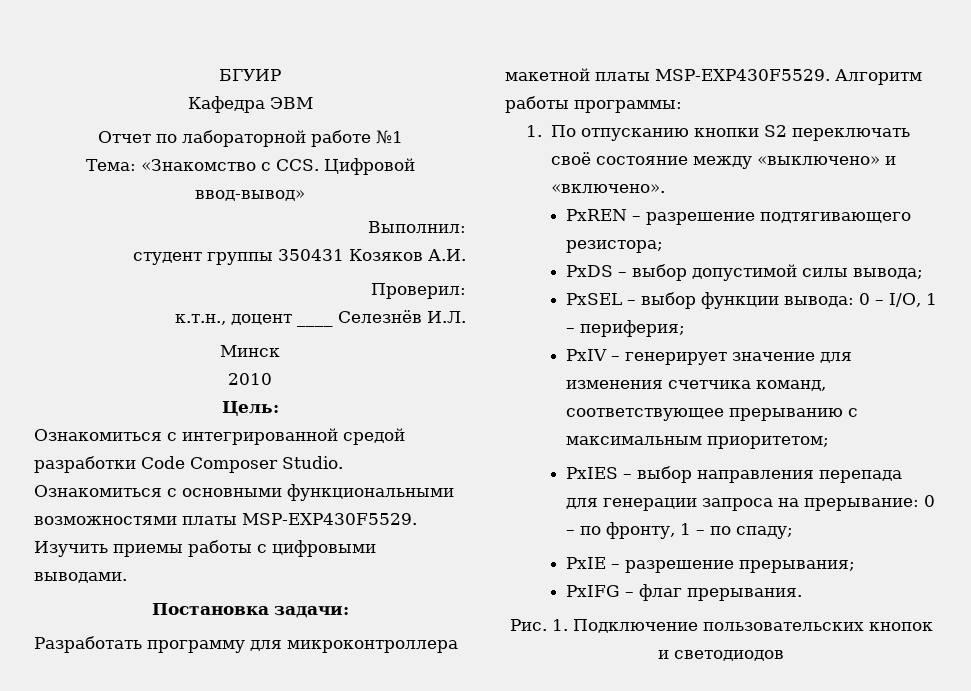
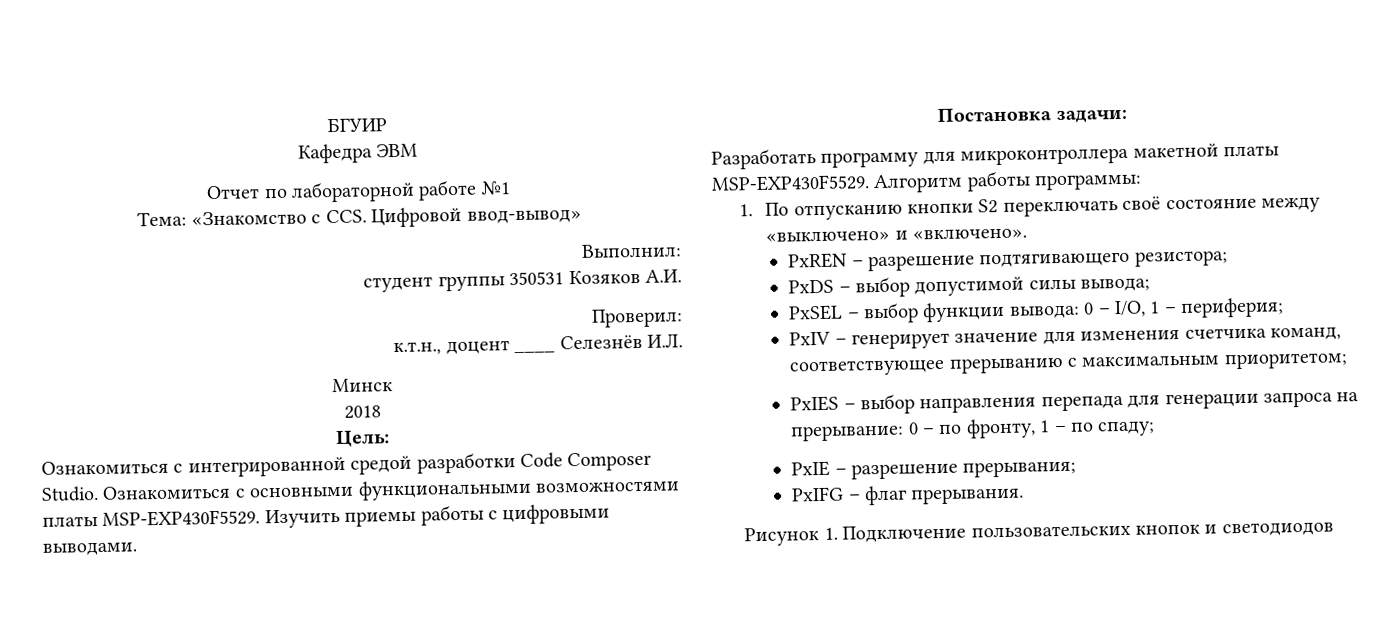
[278,249,344,261] 350431 -> [509,271,565,286] 350531
[228,373,272,385] 2010 -> [343,405,381,419] 2018
[509,619,547,631] Рис. -> [744,527,820,547] Рисунок

